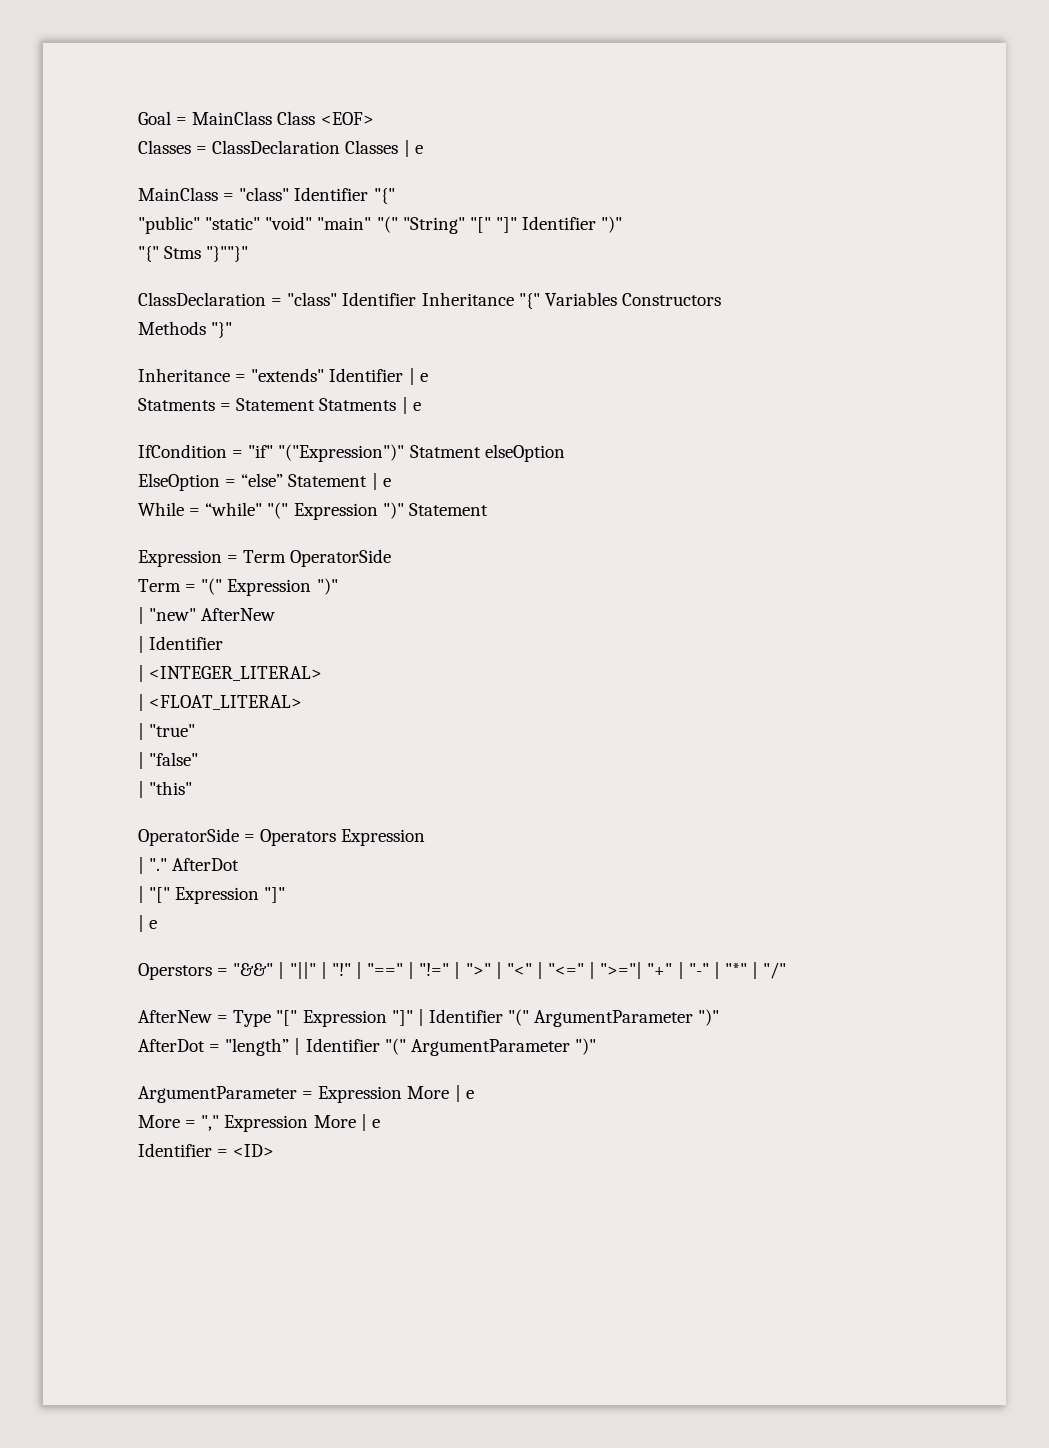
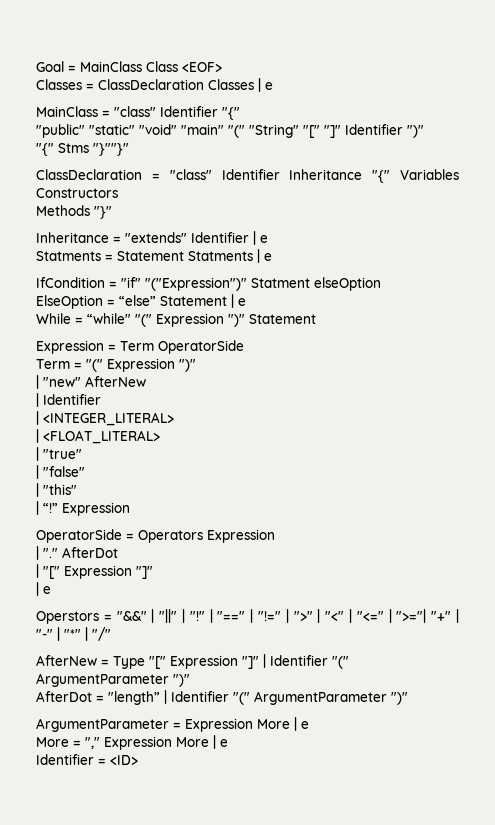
(193, 788) none -> [36,501,130,516] // | “!” Expression

